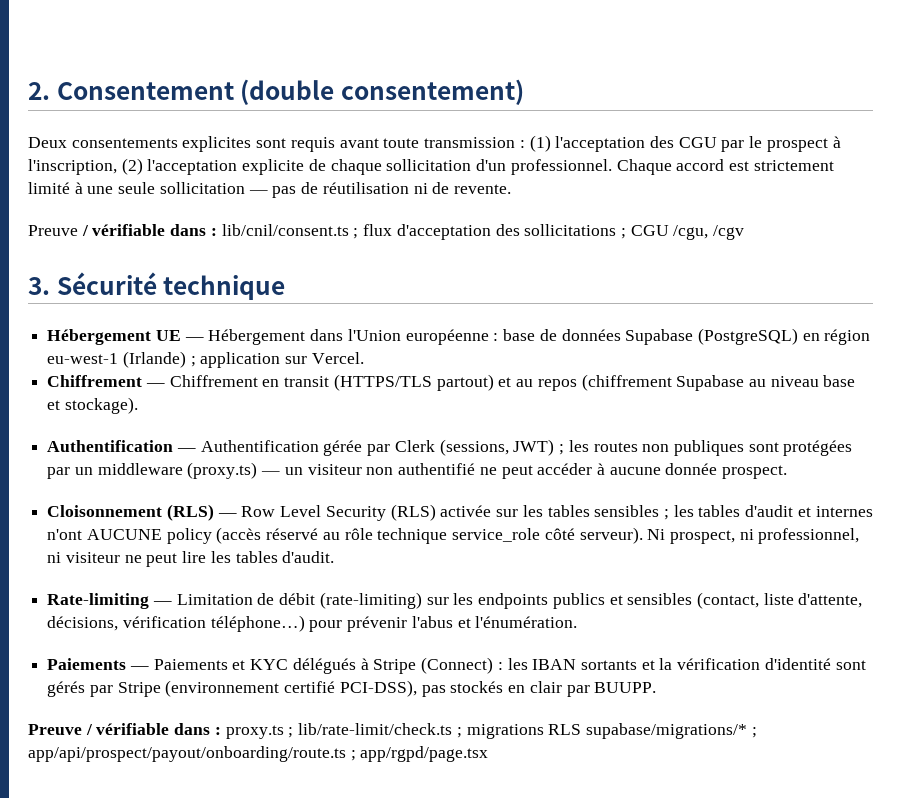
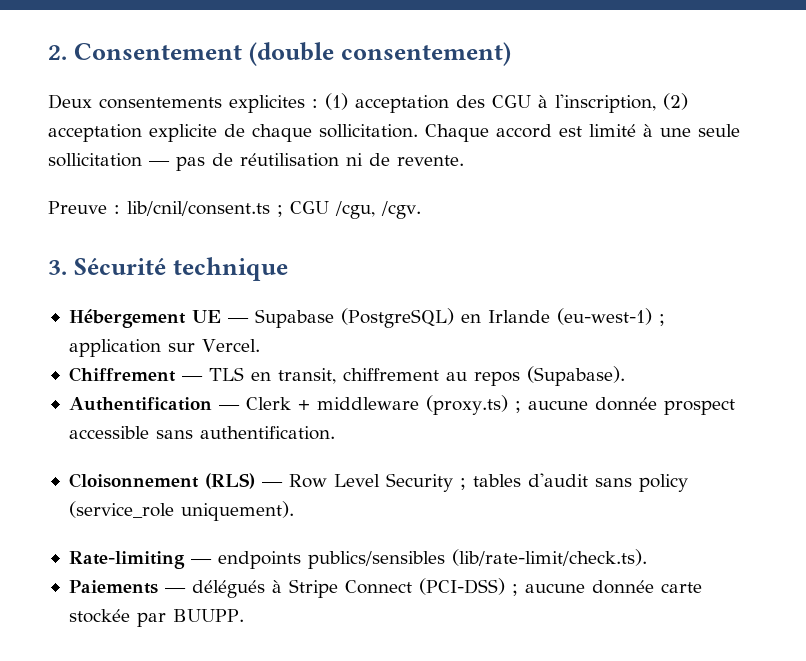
[256,137,516,152] sont requis avant toute transmission -> (305, 104) none
[555,136,646,152] l'acceptation -> [355,95,449,113] acceptation
[721,136,828,152] par le prospect -> (531, 101) none
[147,159,238,175] l'acceptation -> [48,124,142,142] acceptation
[386,159,612,175] sollicitation d'un professionnel. -> [319,124,418,138] sollicitation.
[753,160,834,171] strictement -> (582, 131) none
[81,224,617,240] / vérifiable dans : lib/cnil/consent.ts ; flux d'acceptation des sollicitations -> [114,201,270,216] : lib/cnil/consent.ts
[713,225,745,240] /cgv -> [381,201,421,219] /cgv.
[208,328,871,345] [47,351,186,368] Hébergement dans l'Union européenne : base de données Supabase (PostgreSQL) en région eu-west-1 (Irlande) -> [254,308,652,328] Supabase (PostgreSQL) en Irlande (eu-west-1)
[169,374,856,391] [47,397,138,414] [47,439,853,456] [47,462,788,479] Chiffrement en transit (HTTPS/TLS partout) et au repos (chiffrement Supabase au niveau base et stockage). // Authentification — Authentification gérée par Clerk (sessions, JWT) ; les routes non publiques sont protégées par un middleware (proxy.ts) — un visiteur non authentifié ne peut accéder à aucune donnée prospect. -> [208,366,625,386] [68,395,735,415] [68,426,335,440] TLS en transit, chiffrement au repos (Supabase). // Authentification — Clerk + middleware (proxy.ts) ; aucune donnée prospect accessible sans authentification.
[390,504,873,521] [47,527,860,544] [47,551,335,567] [47,592,863,609] [47,615,578,632] [47,657,866,674] [47,680,657,697] [28,723,757,739] [28,746,489,762] (RLS) activée sur les tables sensibles ; les tables d'audit et internes n'ont AUCUNE policy (accès réservé au rôle technique service_role côté serveur). Ni prospect, ni professionnel, ni visiteur ne peut lire les tables d'audit. // Rate-limiting — Limitation de débit (rate-limiting) sur les endpoints publics et sensibles (contact, liste d'attente, décisions, vérification téléphone…) pour prévenir l'abus et l'énumération. // Paiements — Paiements et KYC délégués à Stripe (Connect) : les IBAN sortants et la vérification d'identité sont gérés par Stripe (environnement certifié PCI-DSS), pas stockés en clair par BUUPP. // Preuve / vérifiable dans : proxy.ts ; lib/rate-limit/check.ts ; migrations RLS supabase/migrations/* ; app/api/prospect/payout/onboarding/route.ts ; app/rgpd/page.tsx -> [459,473,688,492] [68,501,294,521] [68,549,647,569] [68,578,702,598] [68,609,244,627] ; tables d'audit sans policy (service_role uniquement). // Rate-limiting — endpoints publics/sensibles (lib/rate-limit/check.ts). // Paiements — délégués à Stripe Connect (PCI-DSS) ; aucune donnée carte stockée par BUUPP.

